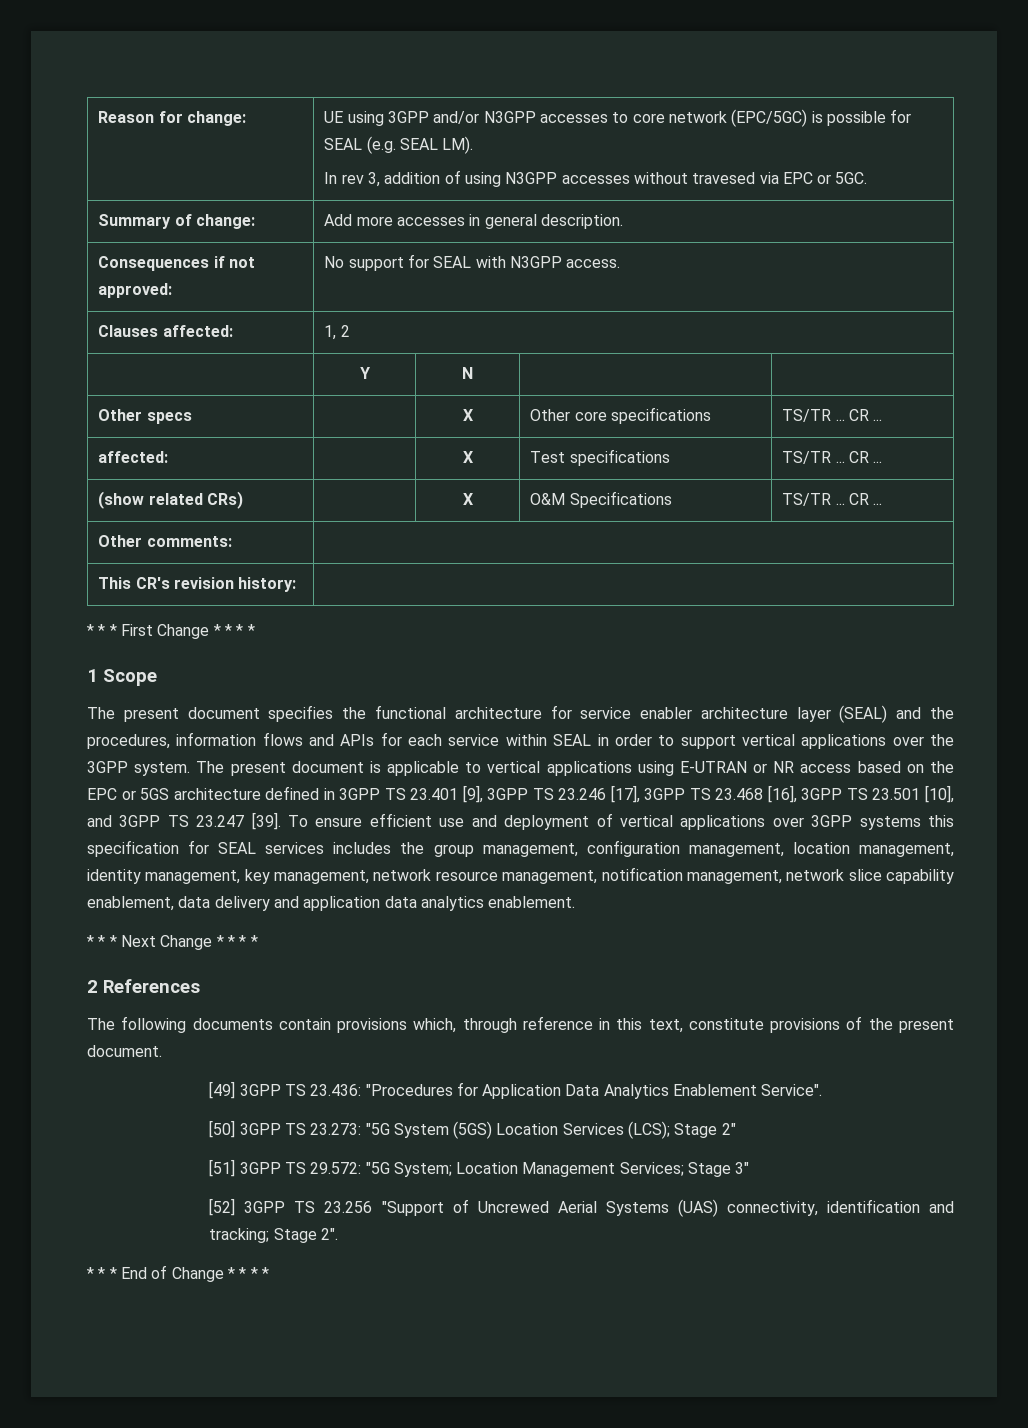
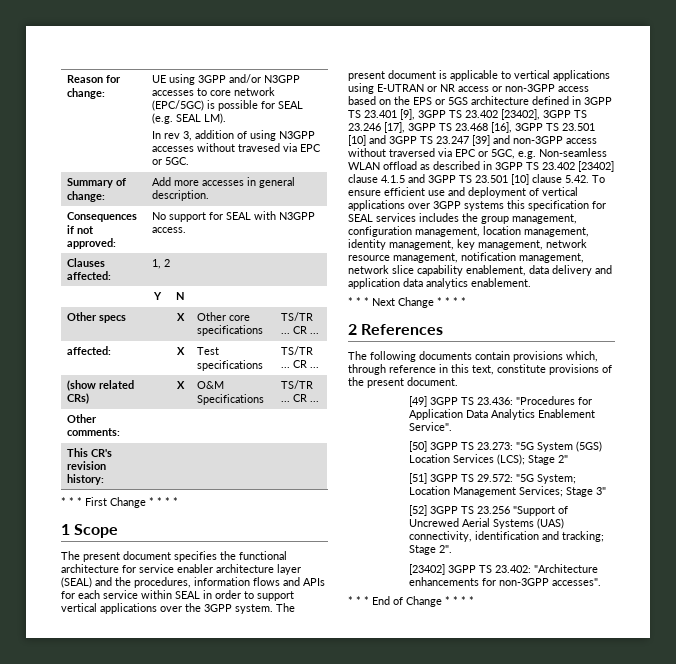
(852, 768) none -> [492,84,589,92] or non-3GPP access
[87,788,117,800] EPC -> [413,97,432,105] EPS
(554, 794) none -> [465,109,587,120] 23.402 [23402], 3GPP TS
[924,785,954,803] [10], -> [348,135,366,146] [10]
[251,812,281,830] [39]. -> [472,135,597,146] [348,148,607,159] [348,161,614,172] [348,174,589,185] [39] and non-3GPP access without traversed via EPC or 5GC, e.g. Non-seamless WLAN offload as described in 3GPP TS 23.402 [23402] clause 4.1.5 and 3GPP TS 23.501 [10] clause 5.42.
(338, 1234) none -> [408,564,598,575] [408,577,601,586] // [23402] 3GPP TS 23.402: "Architecture enhancements for non-3GPP accesses".

